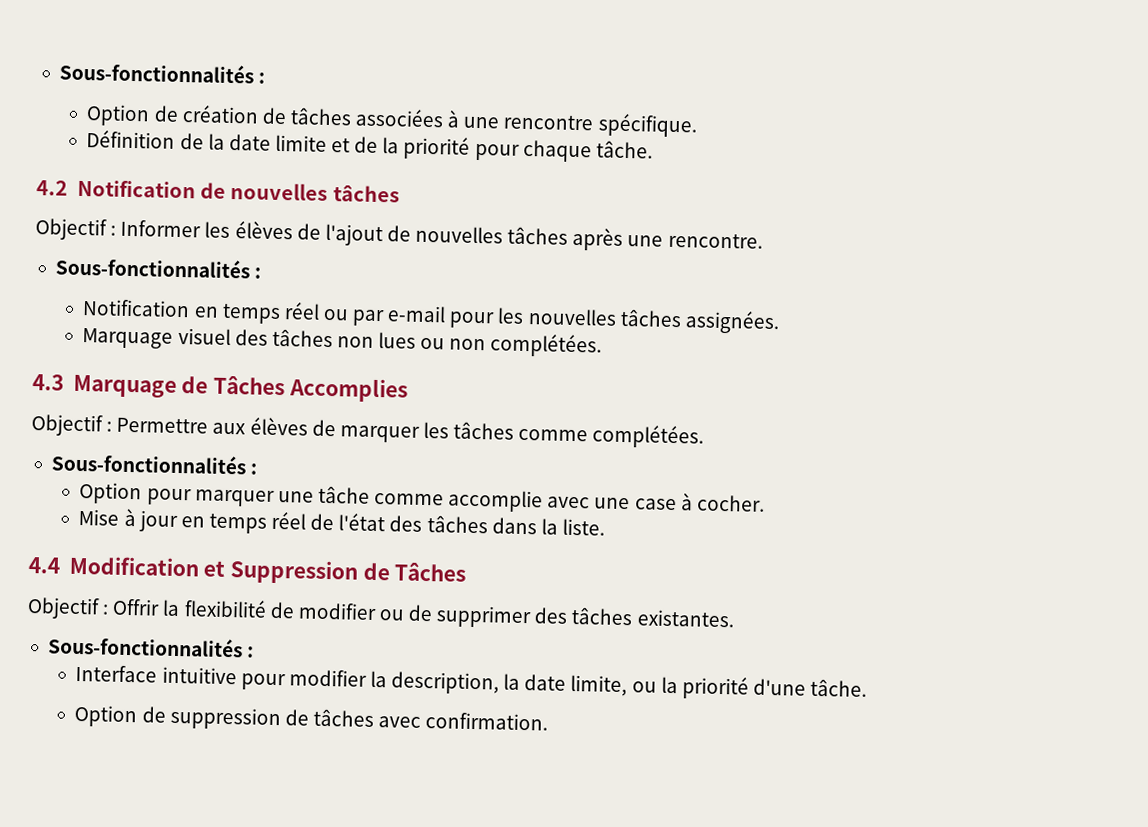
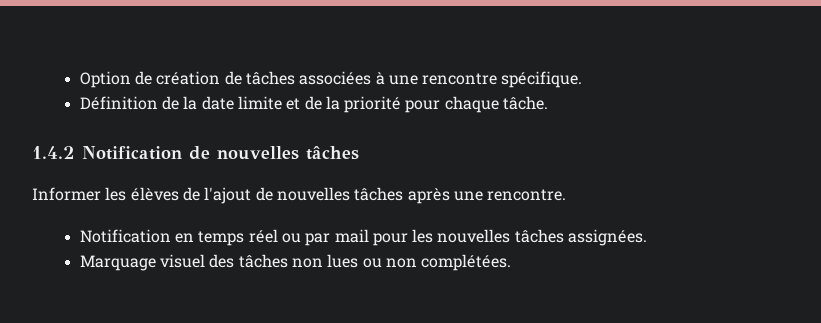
[58,61,266,84] Sous-fonctionnalités : // -> (79, 79) none
[36,180,68,196] 4.2 -> [32,146,74,159] 1.4.2
[35,218,117,241] Objectif : -> (359, 153) none
[54,256,262,279] // Sous-fonctionnalités : -> (567, 195) none
[387,305,447,323] e-mail -> [334,229,369,243] mail
[32,374,408,403] [31,414,705,449] [50,452,258,475] [79,482,765,513] [78,508,605,536] [28,555,467,585] [27,596,735,629] [47,635,255,658] [75,664,868,700] [74,704,549,731] // 4.3 Marquage de Tâches Accomplies // Objectif : Permettre aux élèves de marquer les tâches comme complétées. // Sous-fonctionnalités : // Option pour marquer une tâche comme accomplie avec une case à cocher. // Mise à jour en temps réel de l'état des tâches dans la liste. // 4.4 Modification et Suppression de Tâches // Objectif : Offrir la flexibilité de modifier ou de supprimer des tâches existantes. // Sous-fonctionnalités : // Interface intuitive pour modifier la description, la date limite, ou la priorité d'une tâche. // Option de suppression de tâches avec confirmation. -> (512, 262) none

